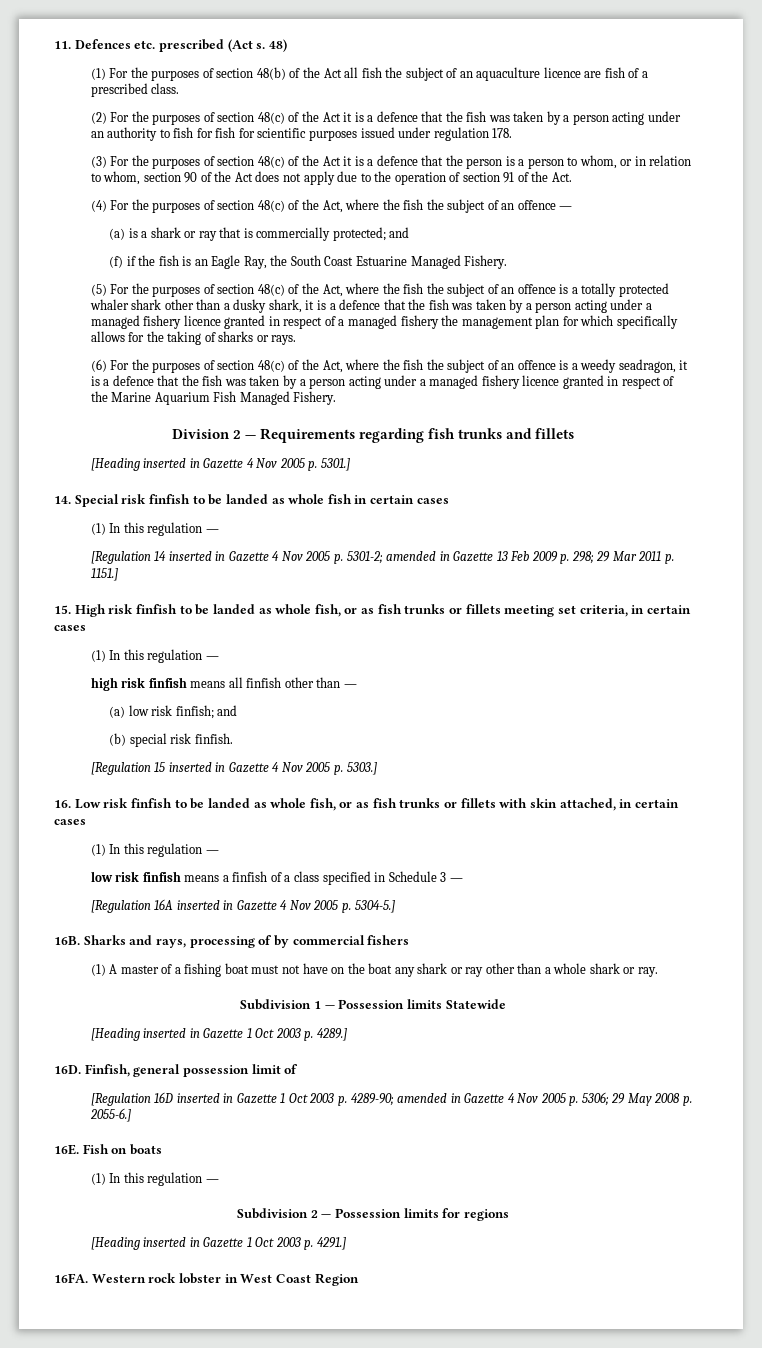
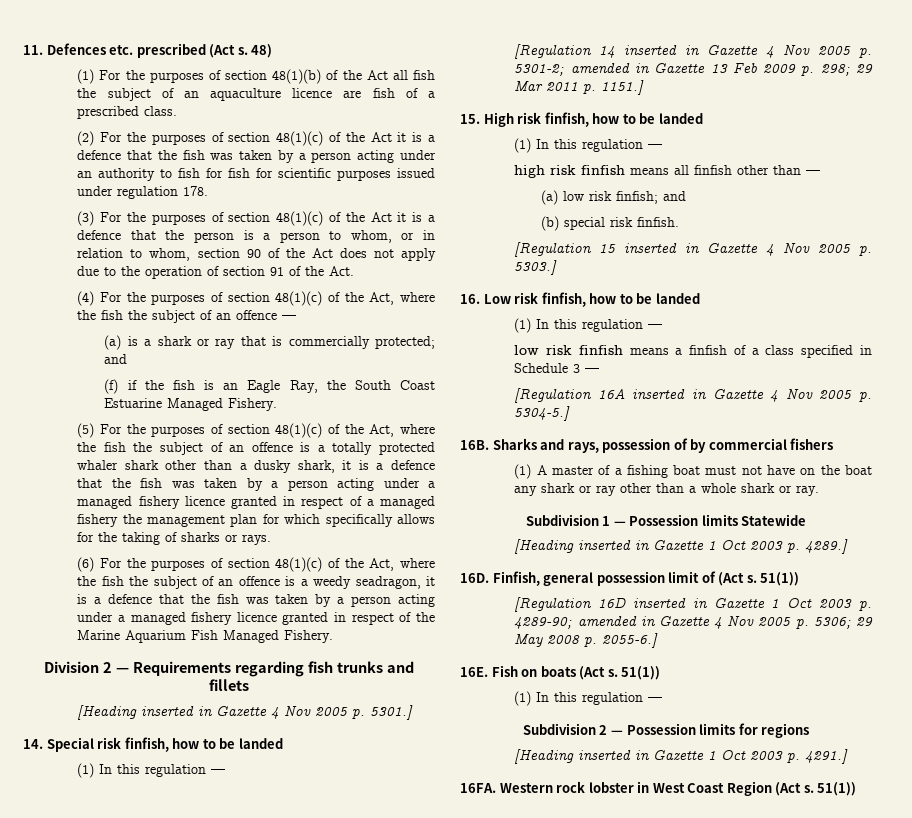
[256,67,286,80] 48(b) -> [272,69,322,84] 48(1)(b)
[257,112,285,124] 48(c) -> [276,131,324,146] 48(1)(c)
[257,156,285,168] 48(c) -> [276,211,324,226] 48(1)(c)
[257,200,285,212] 48(c) -> [275,291,323,306] 48(1)(c)
[257,284,285,296] 48(c) -> [275,423,323,438] 48(1)(c)
[257,360,285,372] 48(c) -> [275,557,323,572] 48(1)(c)
[148,494,449,505] finfish to be landed as whole fish in certain cases -> [124,737,283,752] finfish, how to be landed
[135,604,691,617] [54,625,86,631] finfish to be landed as whole fish, or as fish trunks or fillets meeting set criteria, in certain cases -> [544,112,703,127] finfish, how to be landed
[130,798,679,811] [54,819,86,825] finfish to be landed as whole fish, or as fish trunks or fillets with skin attached, in certain cases -> [541,292,700,307] finfish, how to be landed
[189,936,255,948] processing -> [602,438,671,453] possession
(299, 1069) none -> [718,572,800,586] (Act s. 51(1))
(162, 1149) none -> [579,666,661,680] (Act s. 51(1))
(359, 1279) none -> [775,782,857,796] (Act s. 51(1))

